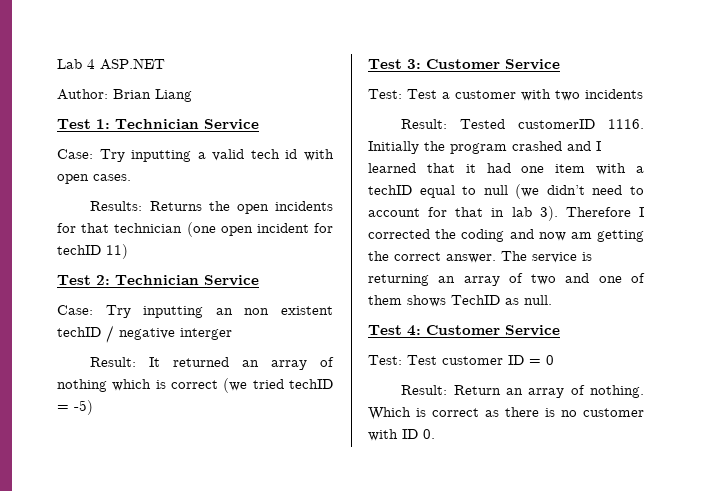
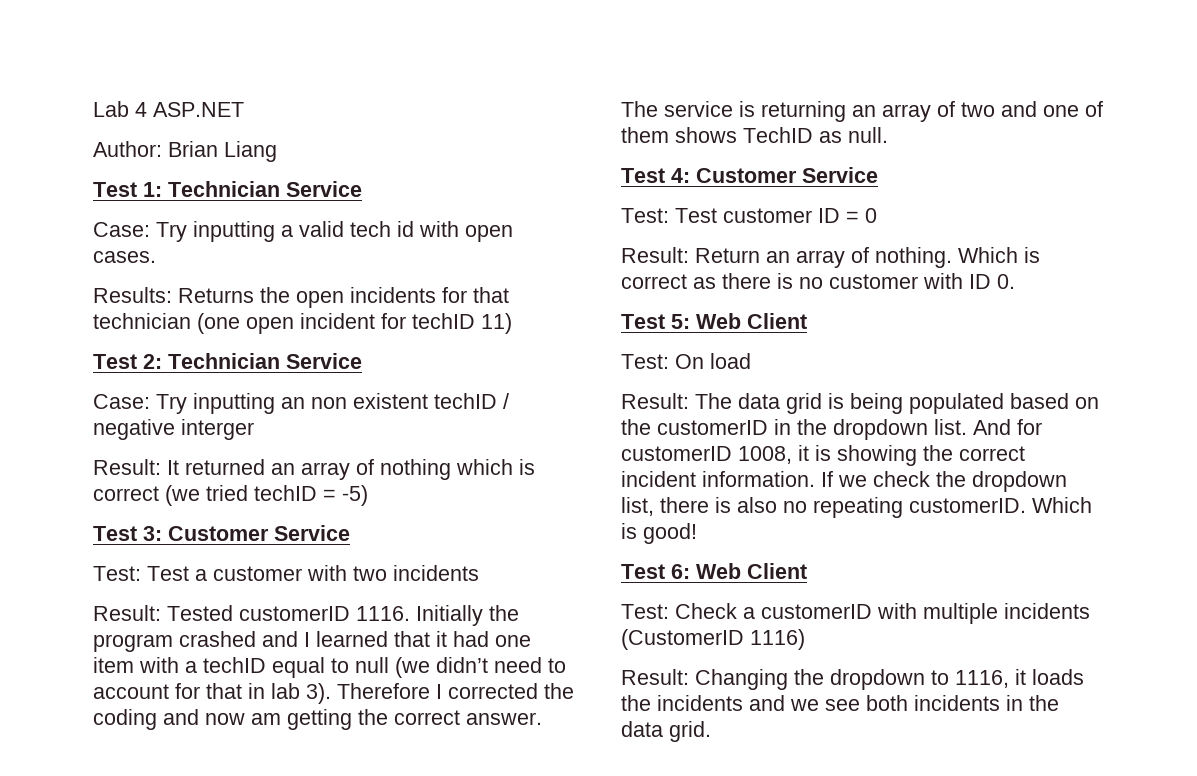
(435, 434) none -> [621,313,807,329] [621,353,751,369] [621,393,1099,414] [621,419,1042,440] [621,445,1025,466] [621,471,1067,492] [621,497,1092,518] [621,523,697,544] [621,563,807,579] [621,603,1090,624] [621,629,805,650] [621,669,1084,690] [621,695,1059,711] [621,721,711,742] // Test 5: Web Client // Test: On load // Result: The data grid is being populated based on the customerID in the dropdown list. And for customerID 1008, it is showing the correct incident information. If we check the dropdown list, there is also no repeating customerID. Which is good! // Test 6: Web Client // Test: Check a customerID with multiple incidents (CustomerID 1116) // Result: Changing the dropdown to 1116, it loads the incidents and we see both incidents in the data grid.

